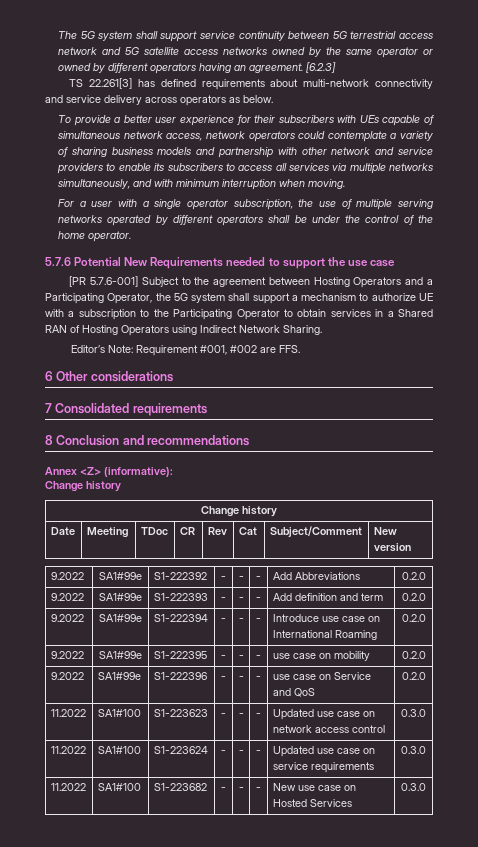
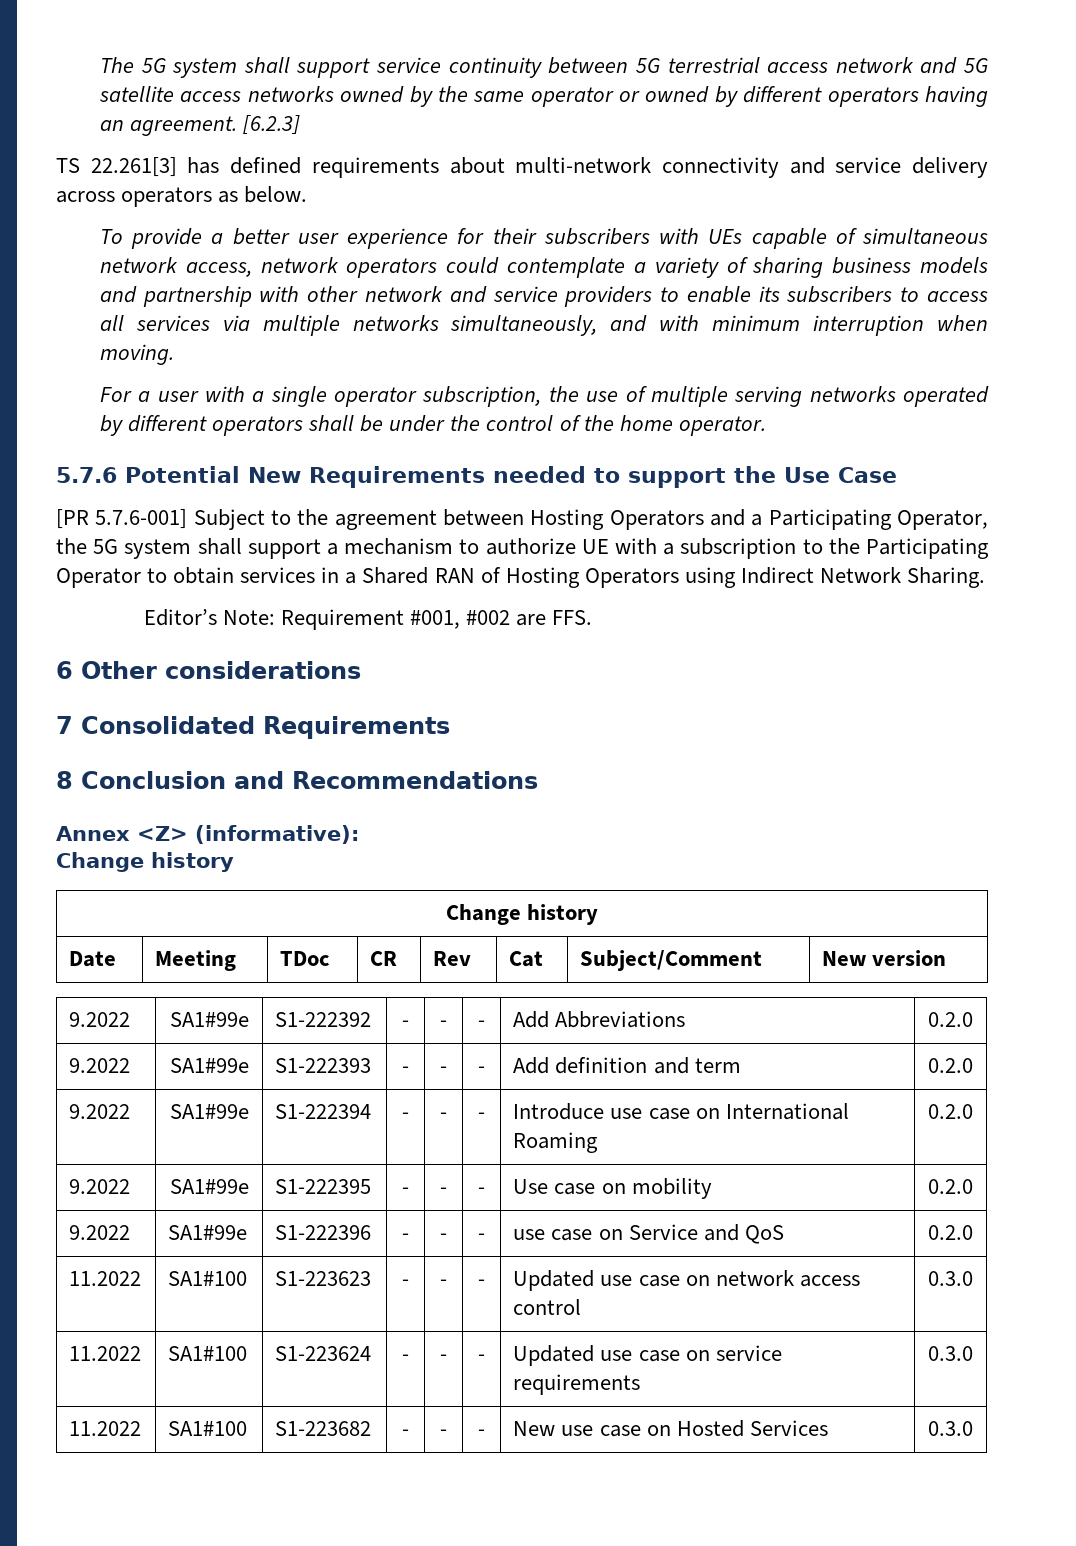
[347,260,395,267] use case -> [784,467,897,483] Use Case
[132,403,207,416] requirements -> [263,716,450,739] Requirements
[147,435,250,446] recommendations -> [292,771,538,789] Recommendations
[272,653,290,659] use -> [513,1179,549,1194] Use

